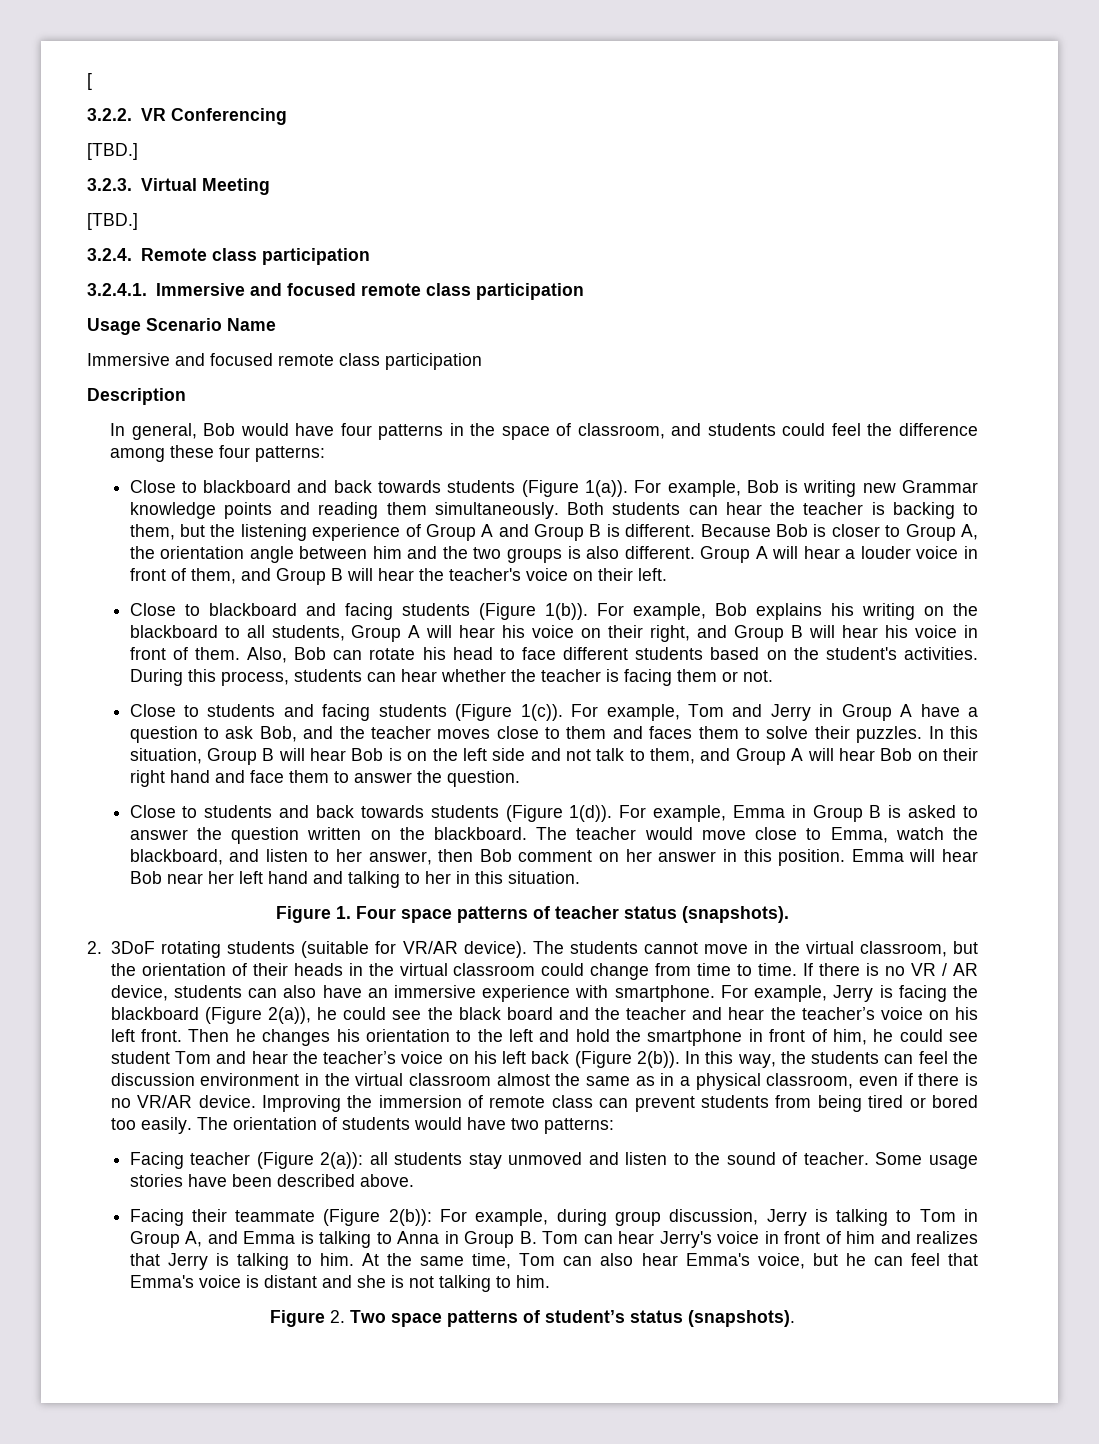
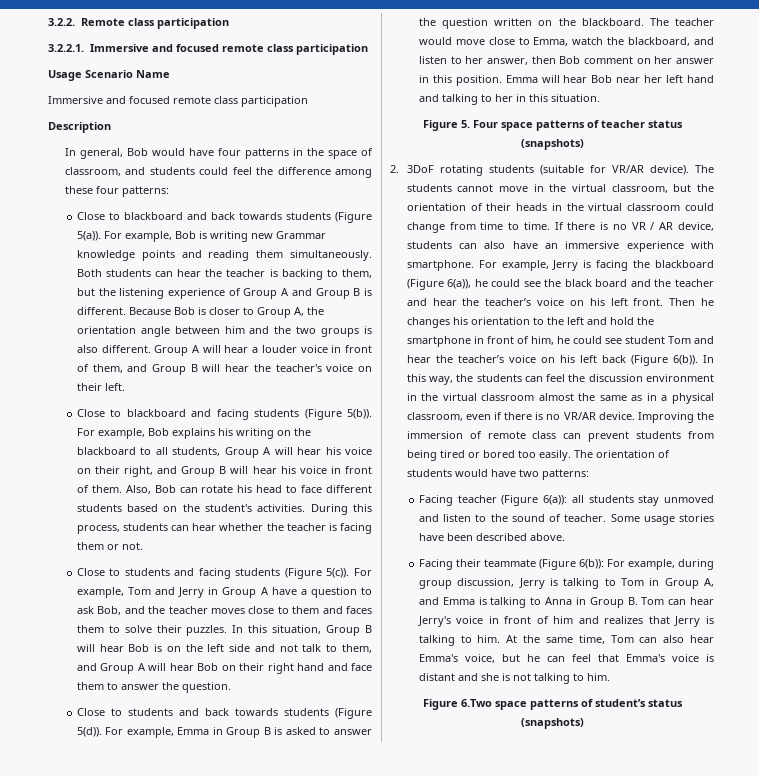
[87,73,92,90] [87,108,287,125] [87,143,138,160] [87,178,270,195] [87,213,138,230] [87,248,132,261] [ // 3.2.2. VR Conferencing // [TBD.] // 3.2.3. Virtual Meeting // [TBD.] // 3.2.4. -> [48,18,75,26] 3.2.2.
[87,283,147,296] 3.2.4.1. -> [48,44,84,52] 3.2.2.1.
[584,480,628,497] 1(a)). -> [76,231,101,241] 5(a)).
[544,603,588,620] 1(b)). -> [346,409,372,419] 5(b)).
[520,704,563,721] 1(c)). -> [326,568,350,578] 5(c)).
[569,805,613,822] 1(d)). -> [76,727,102,737] 5(d)).
[336,906,351,919] 1. -> [460,120,470,128] 5.
[682,906,789,923] (snapshots). -> [520,139,584,150] (snapshots)
[268,1007,311,1024] 2(a)), -> [447,279,472,289] 6(a)),
[636,1051,680,1068] 2(b)). -> [672,355,698,365] 6(b)).
[320,1152,364,1169] 2(a)): -> [543,495,568,505] 6(a)):
[388,1209,432,1226] 2(b)): -> [578,559,604,569] 6(b)):
[330,1310,386,1323] 2. Two -> [460,699,492,707] 6.Two
[688,1310,795,1327] (snapshots). -> [520,718,584,729] (snapshots)

